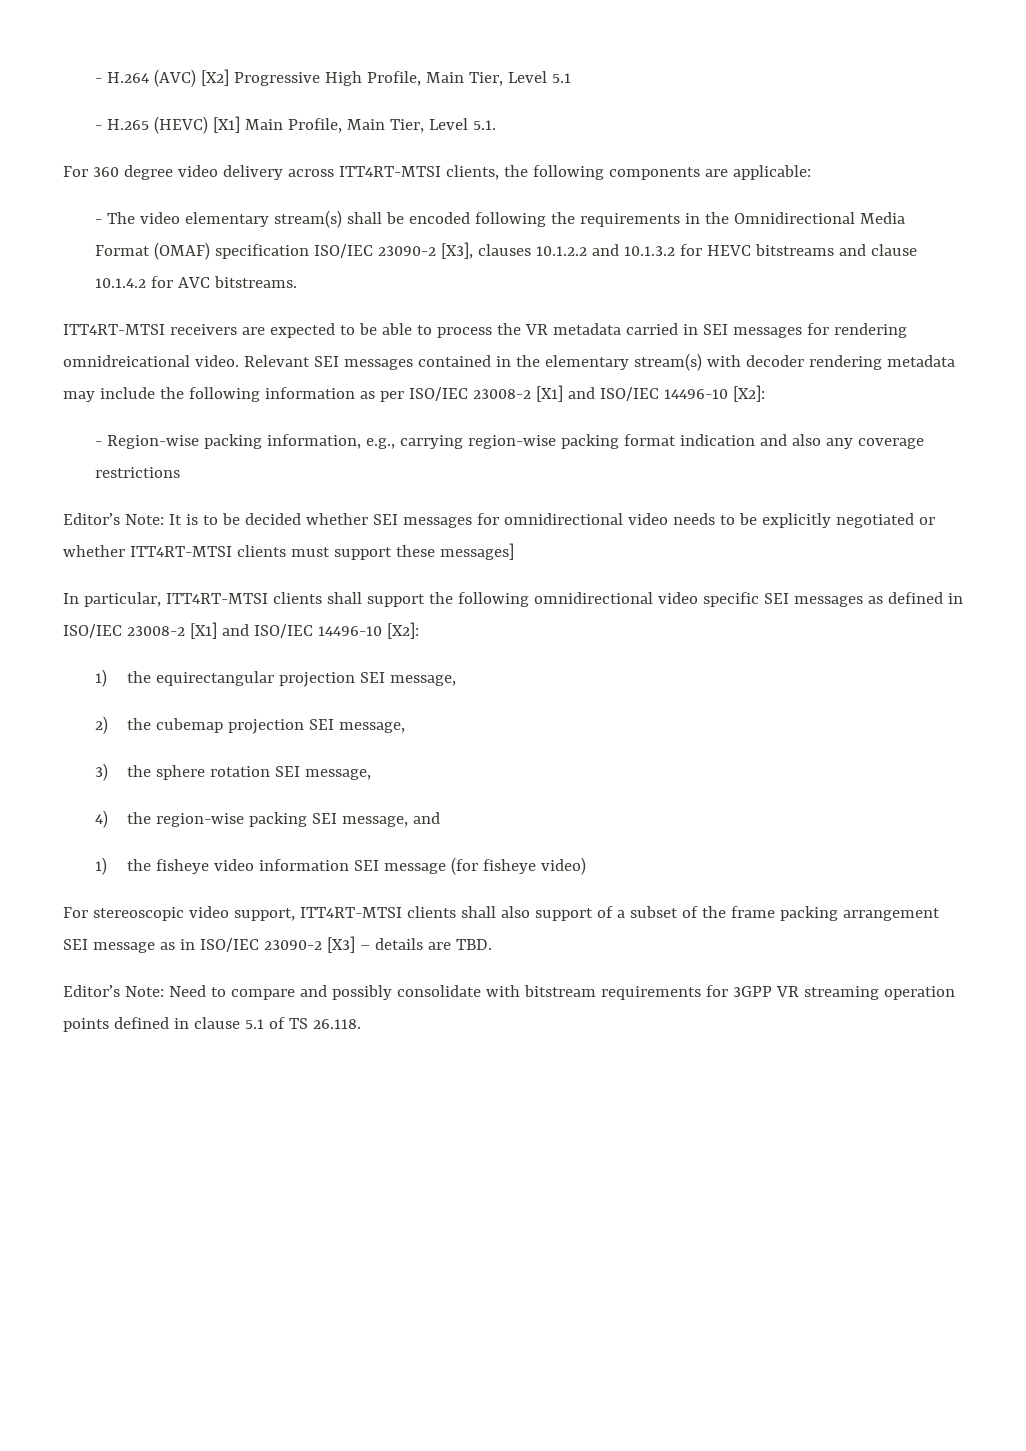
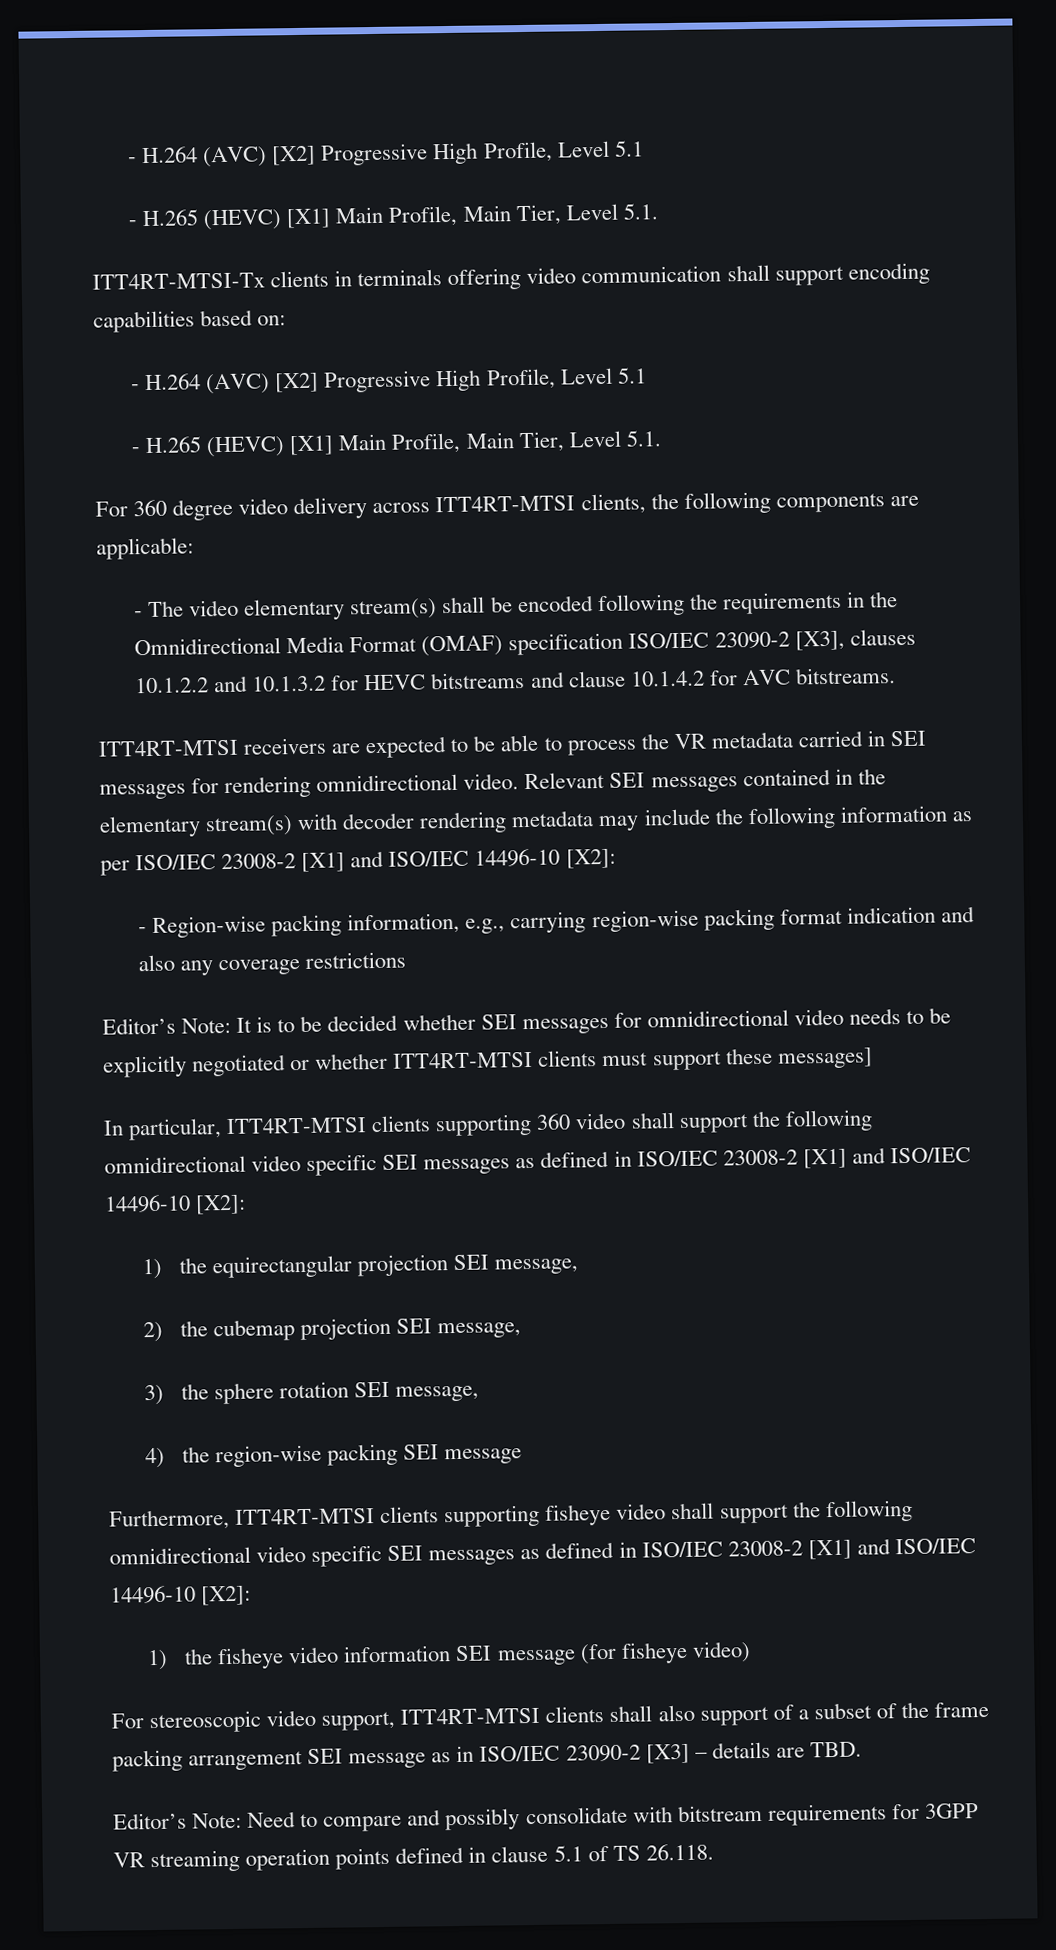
[95,69,504,87] - H.264 (AVC) [X2] Progressive High Profile, Main Tier, -> [128,140,644,168] [128,203,658,231] [92,262,930,291] [93,309,287,333] [131,368,556,395] - H.264 (AVC) [X2] Progressive High Profile, Level 5.1 // - H.265 (HEVC) [X1] Main Profile, Main Tier, Level 5.1. // ITT4RT-MTSI-Tx clients in terminals offering video communication shall support encoding capabilities based on: // - H.264 (AVC) [X2] Progressive High Profile,
[63,355,190,367] omnidreicational -> [316,773,459,792] omnidirectional
(322, 598) none -> [435,1112,627,1137] supporting 360 video
[342,812,441,827] message, and -> [444,1448,523,1465] [109,1499,913,1531] [109,1538,976,1567] [110,1585,252,1606] message // Furthermore, ITT4RT-MTSI clients supporting fisheye video shall support the following omnidirectional video specific SEI messages as defined in ISO/IEC 23008-2 [X1] and ISO/IEC 14496-10 [X2]:

